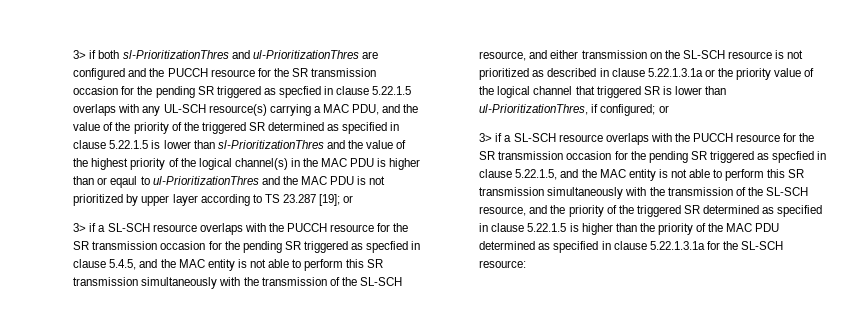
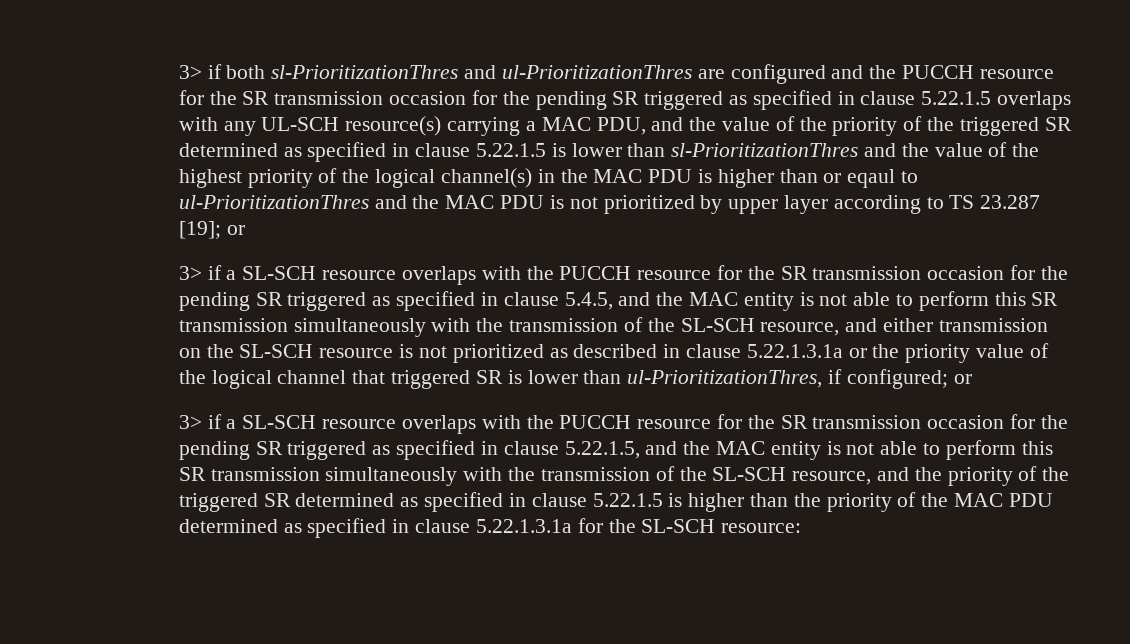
[278,86,321,98] specfied -> [752,90,832,110] specified
[366,241,409,253] specfied -> [396,291,476,311] specified
[772,151,815,163] specfied -> [396,440,476,460] specified

